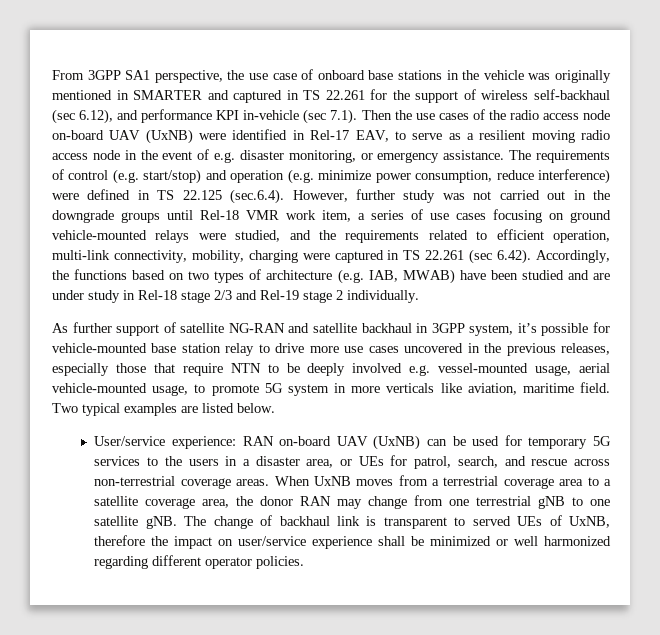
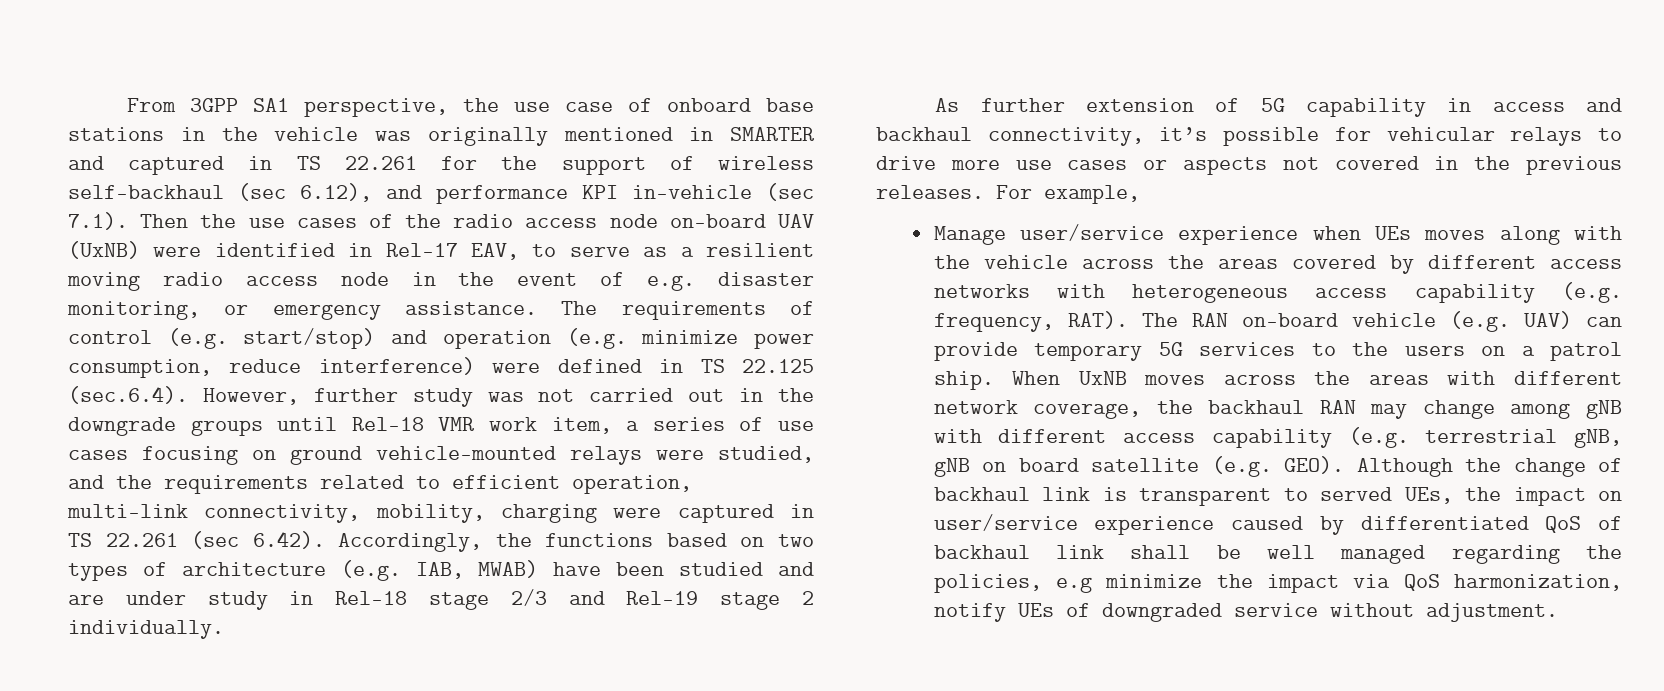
[116,322,610,336] [52,343,255,356] support of satellite NG-RAN and satellite backhaul in 3GPP system, it’s possible for vehicle-mounted base station relay -> [1086,98,1623,117] [876,127,1583,146] extension of 5G capability in access and backhaul connectivity, it’s possible for vehicular relays
[404,343,610,356] [52,363,610,376] [52,382,611,396] [52,403,275,416] [94,435,522,450] uncovered in the previous releases, especially those that require NTN to be deeply involved e.g. vessel-mounted usage, aerial vehicle-mounted usage, to promote 5G system in more verticals like aviation, maritime field. Two typical examples are listed below. // User/service experience: RAN on-board UAV (UxNB) can be used for -> [1143,156,1622,175] [876,185,1140,204] [933,224,1622,245] [933,255,1623,274] [933,282,1622,303] [933,311,1623,332] [933,342,1018,361] or aspects not covered in the previous releases. For example, // Manage user/service experience when UEs moves along with the vehicle across the areas covered by different access networks with heterogeneous access capability (e.g. frequency, RAT). The RAN on-board vehicle (e.g. UAV) can provide
[225,455,610,469] [94,475,611,489] [94,495,610,509] [94,516,207,529] in a disaster area, or UEs for patrol, search, and rescue across non-terrestrial coverage areas. When UxNB moves from a terrestrial coverage area to a satellite coverage area, the donor RAN may change from one terrestrial gNB to one satellite gNB. The -> [1480,342,1623,361] [933,371,1622,390] [933,400,1623,419] [933,427,1622,448] [933,456,1501,477] on a patrol ship. When UxNB moves across the areas with different network coverage, the backhaul RAN may change among gNB with different access capability (e.g. terrestrial gNB, gNB on board satellite (e.g. GEO). Although the
[517,515,611,528] [94,535,146,546] UEs of UxNB, therefore -> [1404,487,1453,504] UEs,
[378,536,612,546] [94,555,305,569] shall be minimized or well harmonized regarding different operator policies. -> [1230,516,1622,535] [933,545,1622,564] [933,574,1622,593] [933,603,1558,622] caused by differentiated QoS of backhaul link shall be well managed regarding the policies, e.g minimize the impact via QoS harmonization, notify UEs of downgraded service without adjustment.

